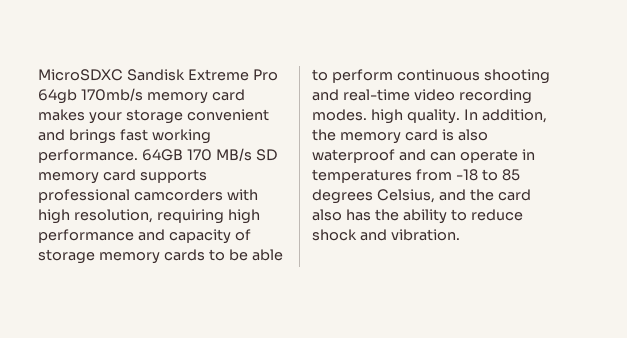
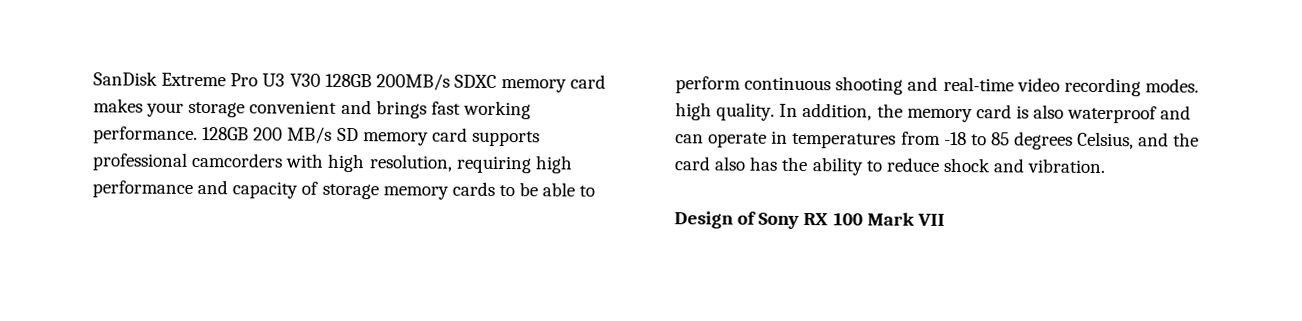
[38,69,278,81] [38,88,143,104] MicroSDXC Sandisk Extreme Pro 64gb 170mb/s -> [93,71,497,91] SanDisk Extreme Pro U3 V30 128GB 200MB/s SDXC
[141,149,212,161] 64GB 170 -> [202,127,284,141] 128GB 200
(460, 235) none -> [674,211,945,229] // Design of Sony RX 100 Mark VII

